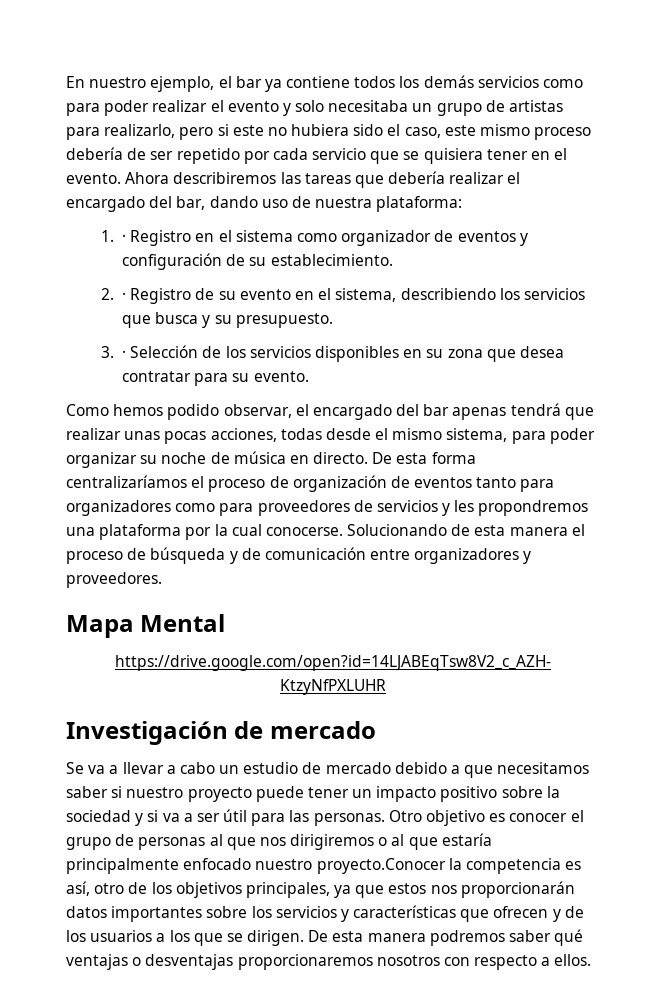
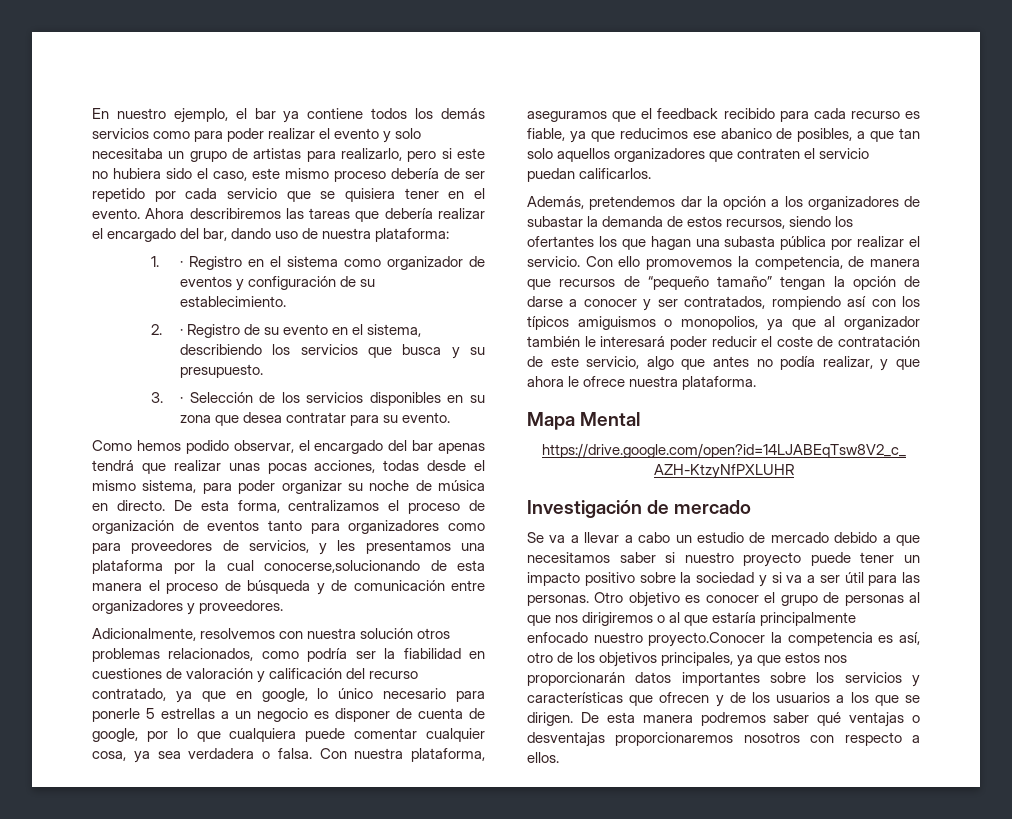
[431,452,476,464] [66,475,187,488] forma centralizaríamos -> [237,500,380,513] forma, centralizamos
[376,500,438,512] servicios -> [248,540,309,553] servicios,
[478,500,589,516] propondremos -> [365,540,451,554] presentamos
[265,524,448,536] conocerse. Solucionando -> [264,560,420,573] conocerse,solucionando
(162, 580) none -> [92,628,451,641] [92,648,486,662] [92,668,419,683] [92,688,485,703] [92,708,485,722] [92,728,486,742] [92,748,485,763] [527,108,920,122] [527,128,920,143] [527,148,870,162] [527,168,652,182] [527,196,920,210] [527,216,854,229] [527,236,920,250] [527,256,920,270] [527,276,920,290] [527,296,920,311] [527,316,920,331] [527,336,920,350] [527,356,920,371] [527,376,757,390] // Adicionalmente, resolvemos con nuestra solución otros problemas relacionados, como podría ser la fiabilidad en cuestiones de valoración y calificación del recurso contratado, ya que en google, lo único necesario para ponerle 5 estrellas a un negocio es disponer de cuenta de google, por lo que cualquiera puede comentar cualquier cosa, ya sea verdadera o falsa. Con nuestra plataforma, aseguramos que el feedback recibido para cada recurso es fiable, ya que reducimos ese abanico de posibles, a que tan solo aquellos organizadores que contraten el servicio puedan calificarlos. // Además, pretendemos dar la opción a los organizadores de subastar la demanda de estos recursos, siendo los ofertantes los que hagan una subasta pública por realizar el servicio. Con ello promovemos la competencia, de manera que recursos de “pequeño tamaño” tengan la opción de darse a conocer y ser contratados, rompiendo así con los típicos amiguismos o monopolios, ya que al organizador también le interesará poder reducir el coste de contratación de este servicio, algo que antes no podía realizar, y que ahora le ofrece nuestra plataforma.

